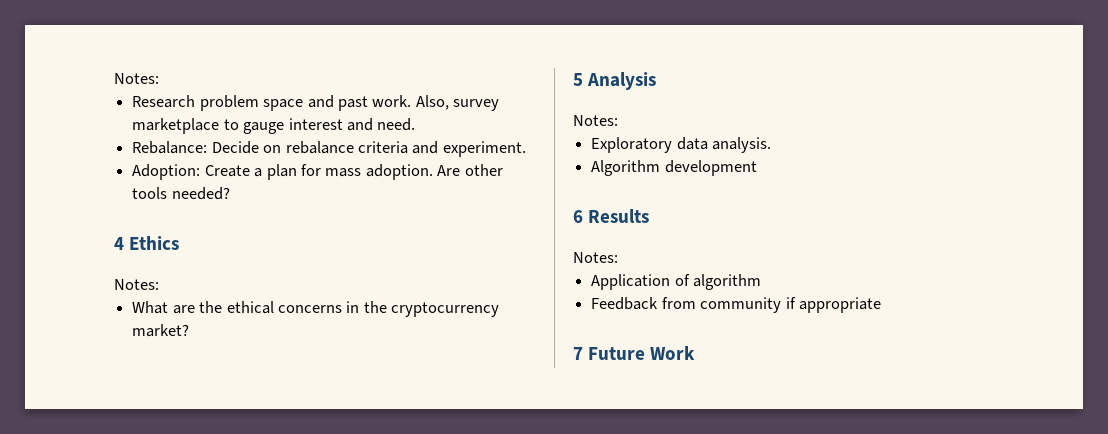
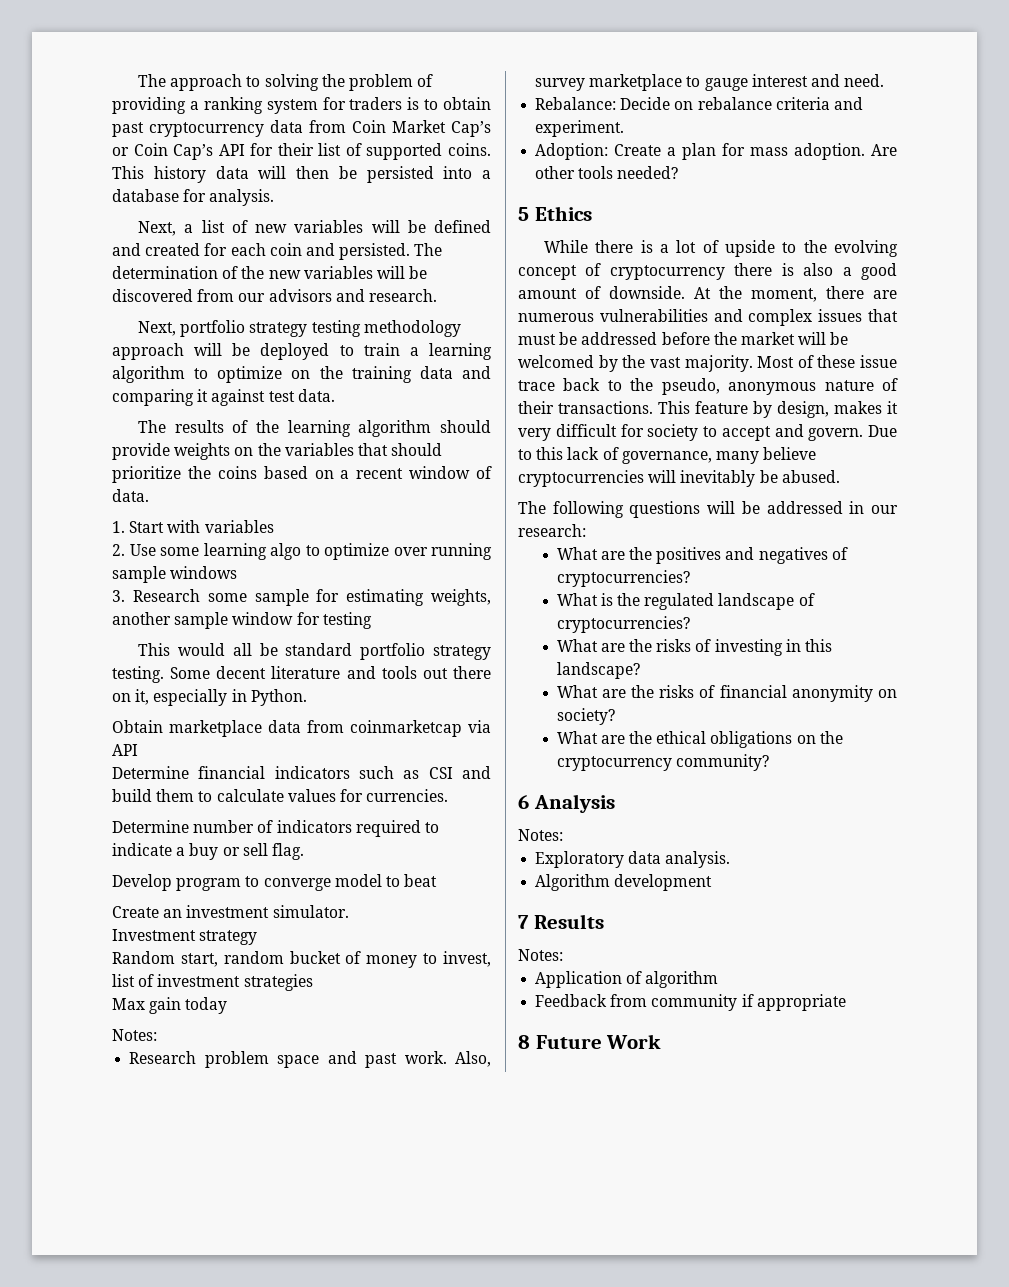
(114, 78) none -> [138,74,434,91] [112,97,491,114] [112,120,491,137] [112,143,491,160] [112,166,491,183] [112,189,275,206] [138,220,491,236] [112,243,443,260] [112,266,428,279] [112,289,437,302] [138,320,461,337] [112,343,492,360] [112,366,491,383] [112,389,335,406] [138,420,491,437] [112,443,443,460] [112,466,492,483] [112,489,149,502] [112,520,274,533] [112,543,492,560] [112,566,238,583] [112,589,491,606] [112,612,372,629] [138,643,491,660] [112,666,492,683] [112,689,307,706] [112,720,491,737] [112,744,138,756] [112,766,491,779] [112,789,449,802] [112,820,439,837] [112,843,304,860] [112,874,438,891] [112,905,349,918] [112,929,258,945] [112,951,491,968] [112,974,313,991] [112,997,228,1014] The approach to solving the problem of providing a ranking system for traders is to obtain past cryptocurrency data from Coin Market Cap’s or Coin Cap’s API for their list of supported coins. This history data will then be persisted into a database for analysis. // Next, a list of new variables will be defined and created for each coin and persisted. The determination of the new variables will be discovered from our advisors and research. // Next, portfolio strategy testing methodology approach will be deployed to train a learning algorithm to optimize on the training data and comparing it against test data. // The results of the learning algorithm should provide weights on the variables that should prioritize the coins based on a recent window of data. // 1. Start with variables // 2. Use some learning algo to optimize over running sample windows // 3. Research some sample for estimating weights, another sample window for testing // This would all be standard portfolio strategy testing. Some decent literature and tools out there on it, especially in Python. // Obtain marketplace data from coinmarketcap via API // Determine financial indicators such as CSI and build them to calculate values for currencies. // Determine number of indicators required to indicate a buy or sell flag. // Develop program to converge model to beat // Create an investment simulator. // Investment strategy // Random start, random bucket of money to invest, list of investment strategies // Max gain today //
[114,237,124,250] 4 -> [518,207,529,221] 5
[114,279,159,290] [132,301,500,317] [132,324,190,337] [573,73,583,86] Notes: // What are the ethical concerns in the cryptocurrency market? // 5 -> [544,240,898,257] [518,263,897,280] [518,286,897,302] [518,309,898,326] [518,332,849,345] [518,355,897,372] [518,378,898,395] [518,401,898,418] [518,424,897,441] [518,447,817,464] [518,470,840,487] [518,501,898,518] [518,524,586,537] [556,547,848,564] [556,570,690,587] [556,593,815,610] [556,616,690,633] [556,639,832,656] [556,662,640,679] [556,685,897,702] [556,708,615,725] [556,731,843,748] [556,754,769,771] [518,795,529,809] While there is a lot of upside to the evolving concept of cryptocurrency there is also a good amount of downside. At the moment, there are numerous vulnerabilities and complex issues that must be addressed before the market will be welcomed by the vast majority. Most of these issue trace back to the pseudo, anonymous nature of their transactions. This feature by design, makes it very difficult for society to accept and govern. Due to this lack of governance, many believe cryptocurrencies will inevitably be abused. // The following questions will be addressed in our research: // What are the positives and negatives of cryptocurrencies? // What is the regulated landscape of cryptocurrencies? // What are the risks of investing in this landscape? // What are the risks of financial anonymity on society? // What are the ethical obligations on the cryptocurrency community? // 6
[573,210,583,223] 6 -> [518,915,529,929] 7
[573,347,583,360] 7 -> [518,1035,530,1049] 8

